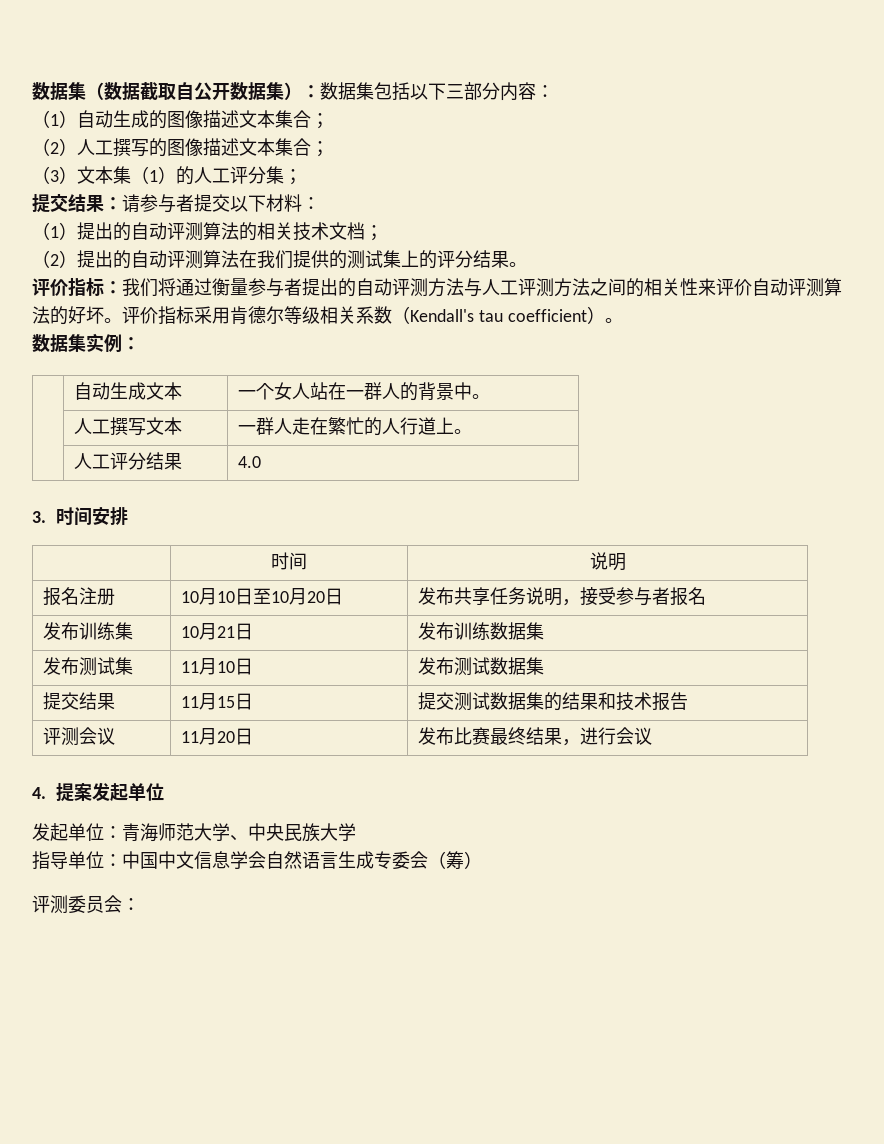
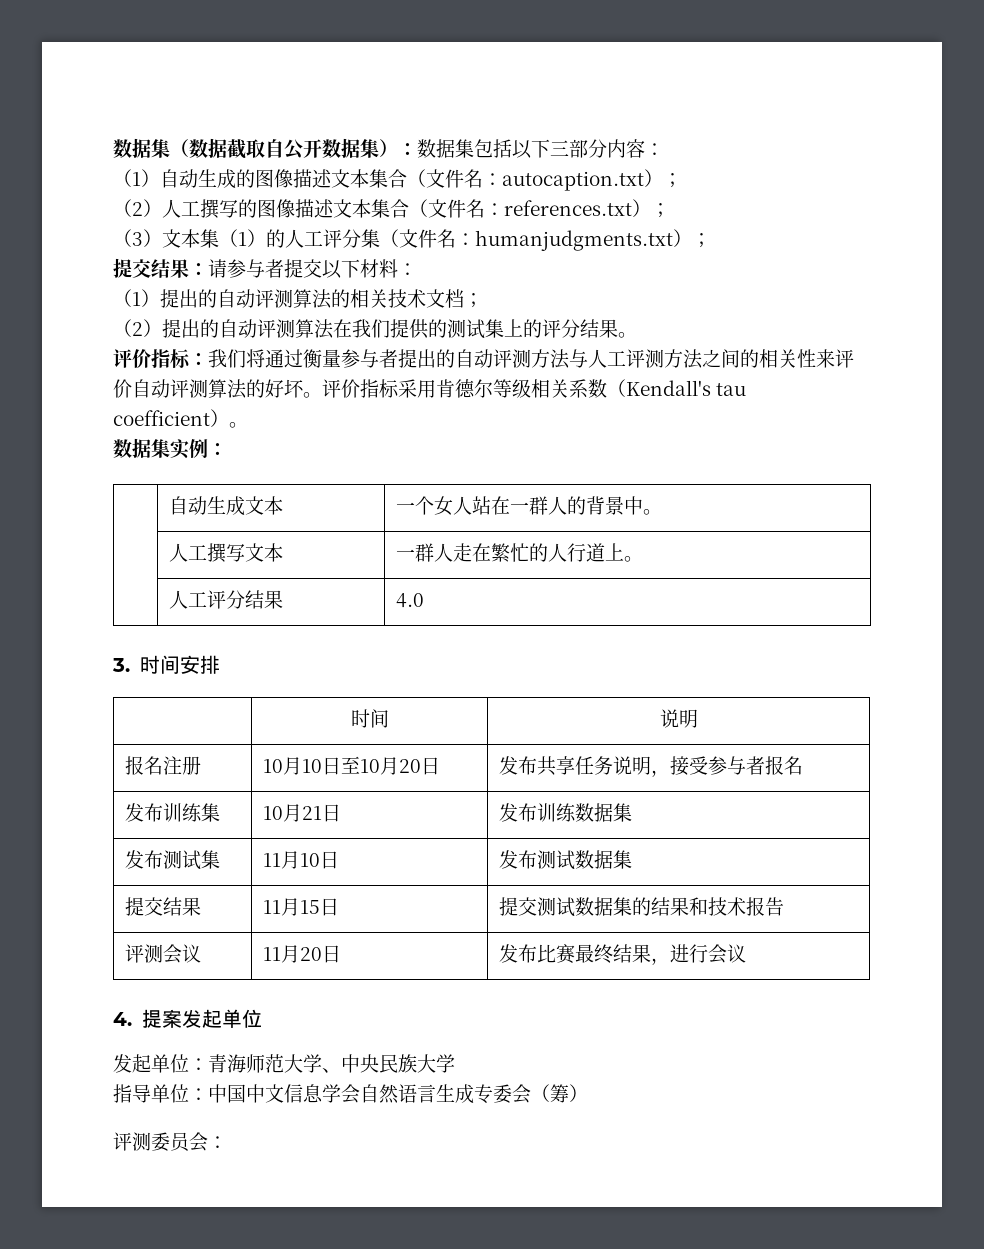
(311, 119) none -> [407,169,663,191] （文件名：autocaption.txt）
(311, 147) none -> [409,199,651,218] （文件名：references.txt）
(284, 175) none -> [380,229,692,251] （文件名：humanjudgments.txt）

